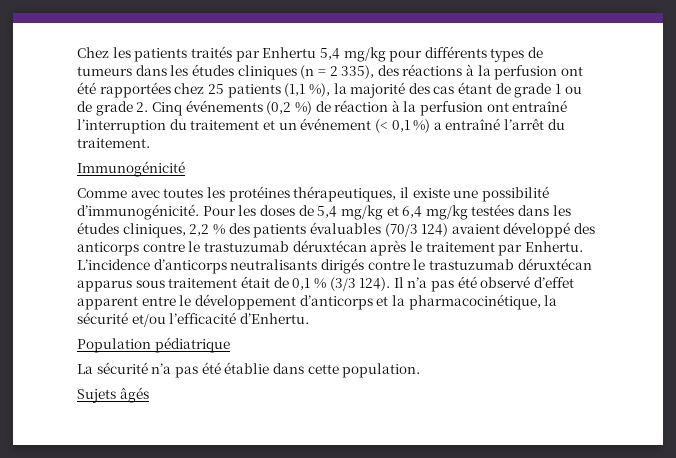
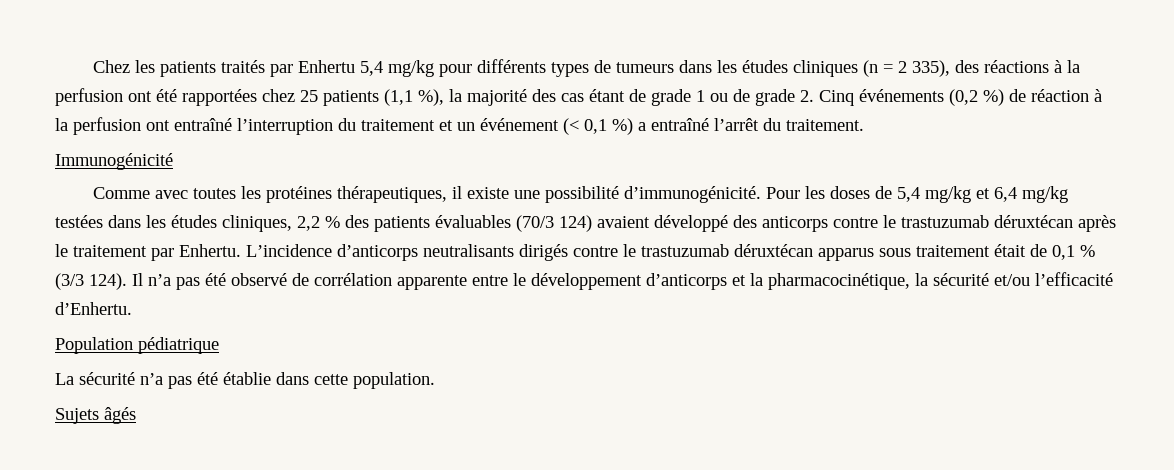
[534,277,575,288] [77,296,138,310] d’effet apparent -> [292,273,467,290] de corrélation apparente

